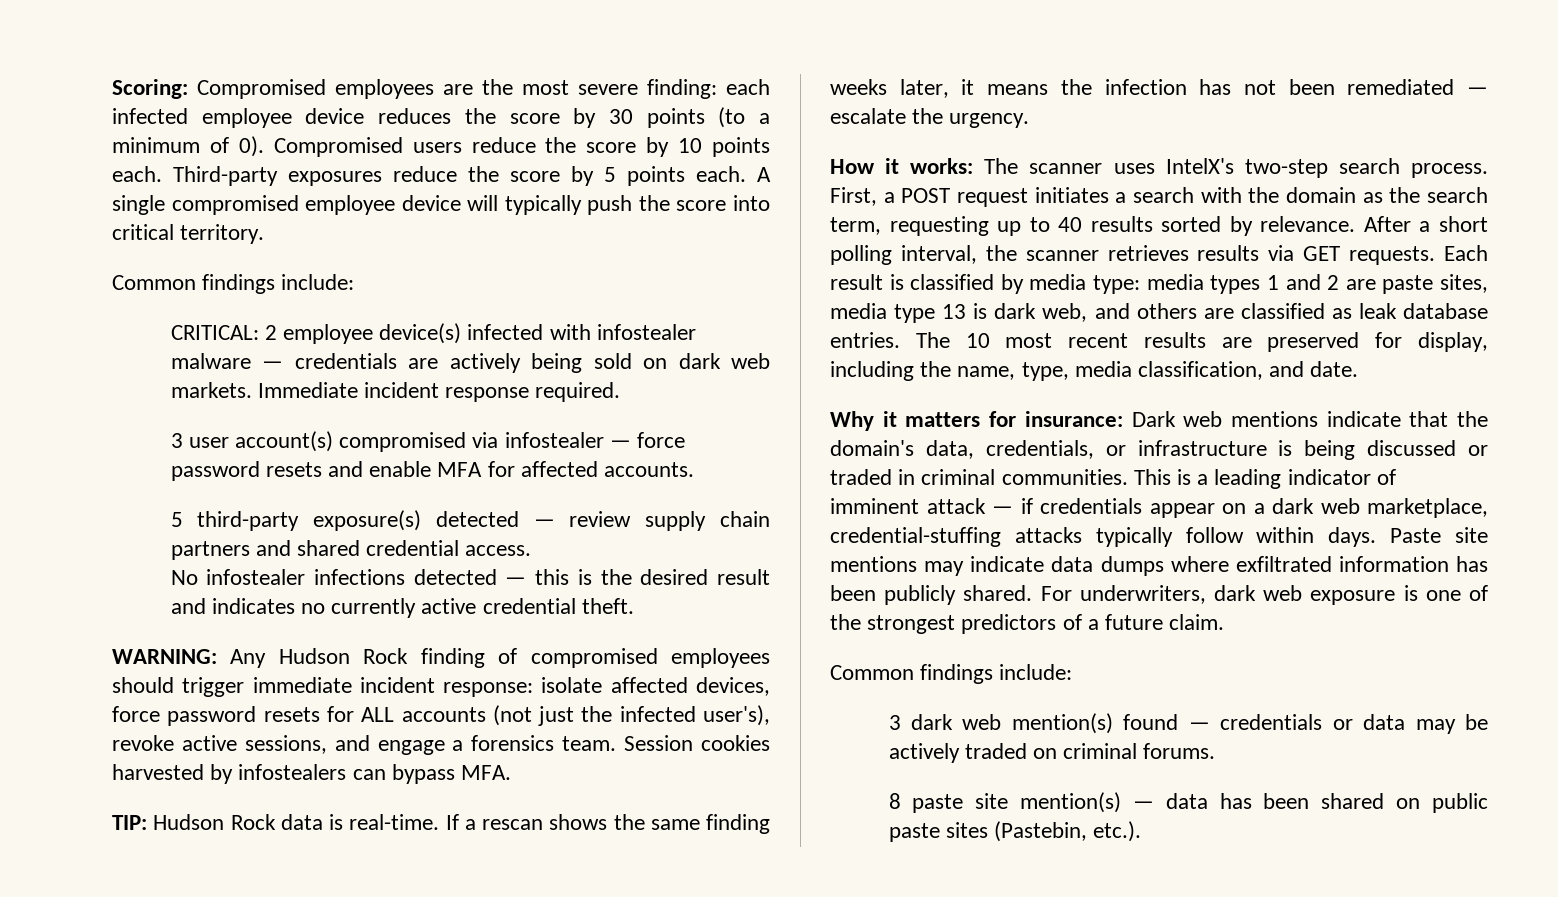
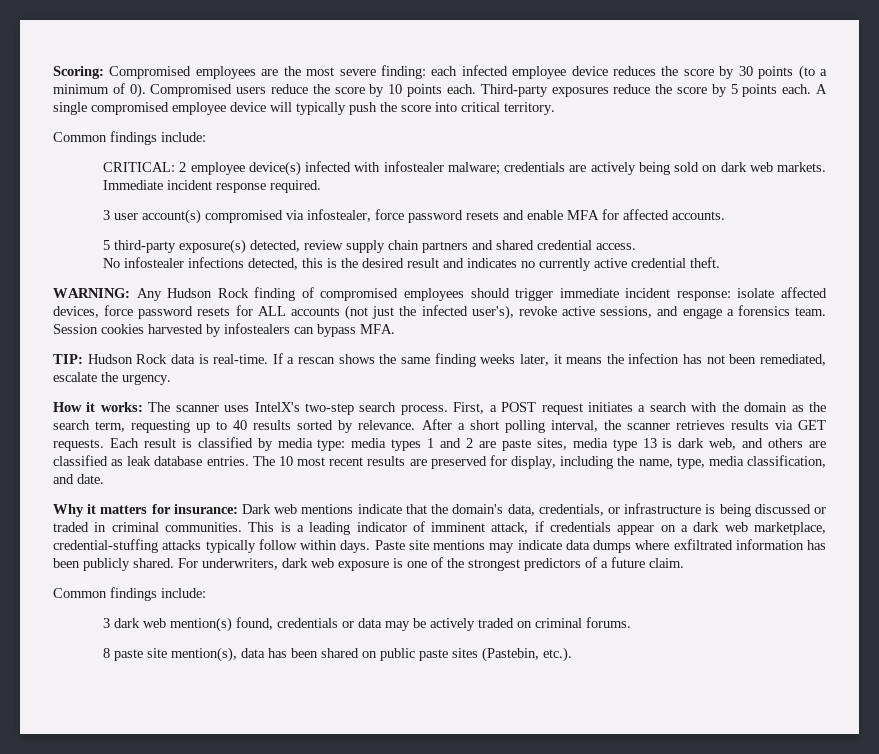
[170,353,284,369] malware — -> [447,162,500,175] malware;
[504,432,631,448] infostealer — -> [307,209,372,222] infostealer,
[435,511,555,527] detected — -> [250,240,301,252] detected,
[413,569,527,585] detected — -> [248,258,299,270] detected,
[1347,79,1488,95] remediated — -> [759,354,826,366] remediated,
[926,498,1013,514] attack — -> [491,522,529,534] attack,
[1123,714,1210,730] found — -> [236,617,274,630] found,
[1020,792,1154,813] mention(s) — -> [171,647,238,662] mention(s),

